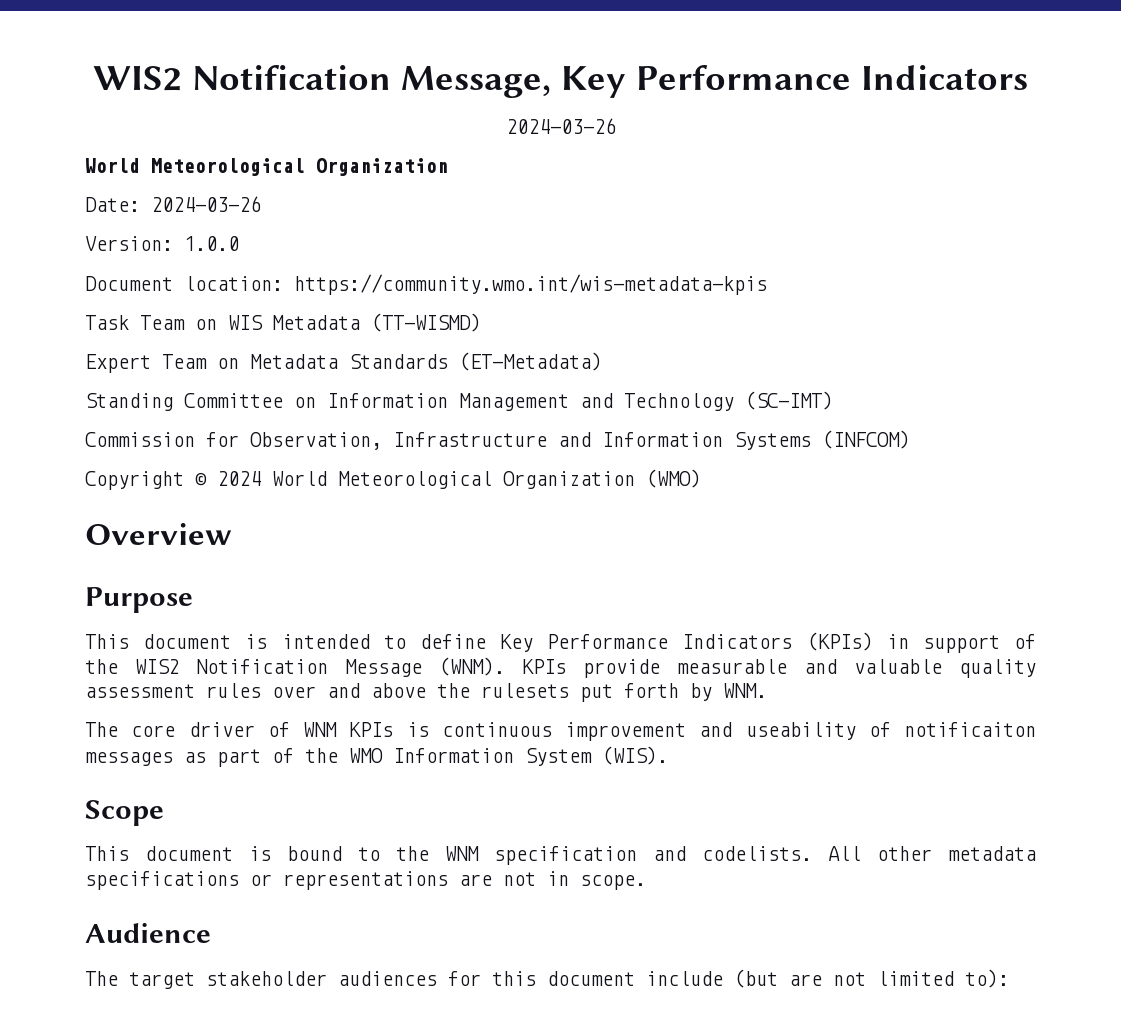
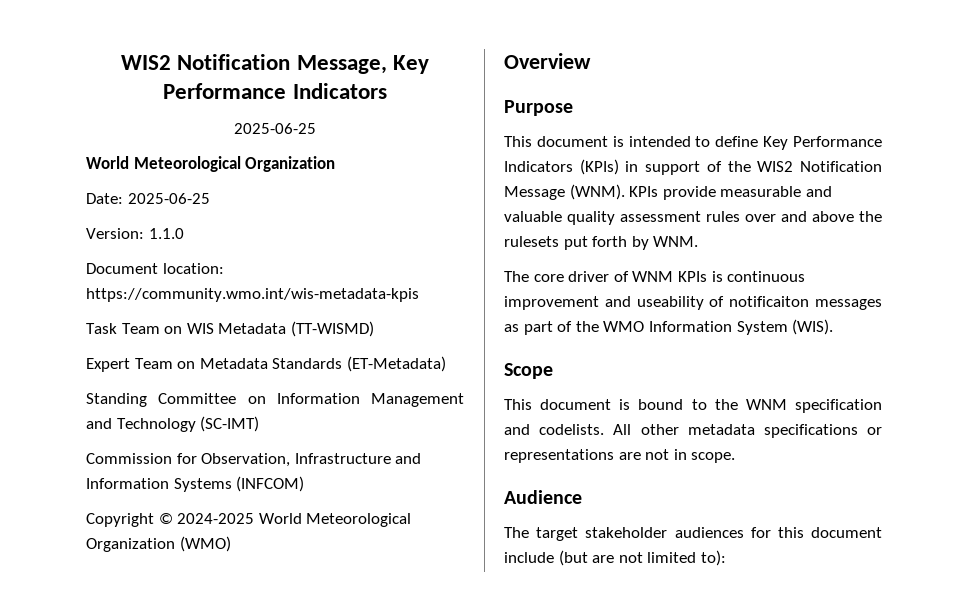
[505,118,616,134] 2024-03-26 -> [234,123,316,134] 2025-06-25
[151,196,261,212] 2024-03-26 -> [127,193,210,204] 2025-06-25
[184,236,239,251] 1.0.0 -> [148,228,184,239] 1.1.0
[217,471,261,486] 2024 -> [177,513,255,524] 2024-2025

